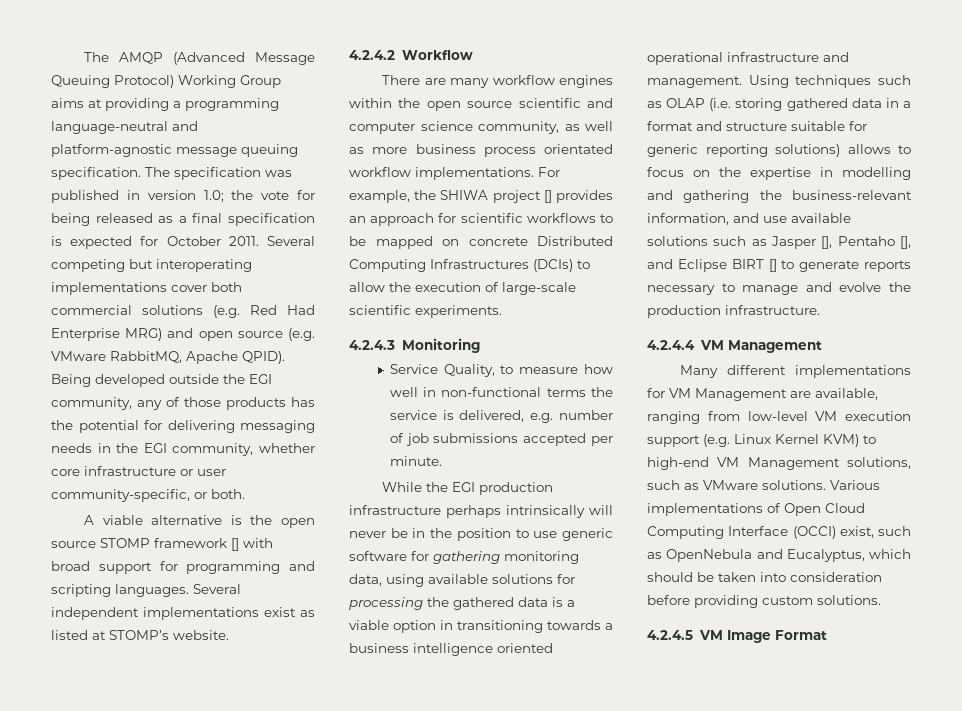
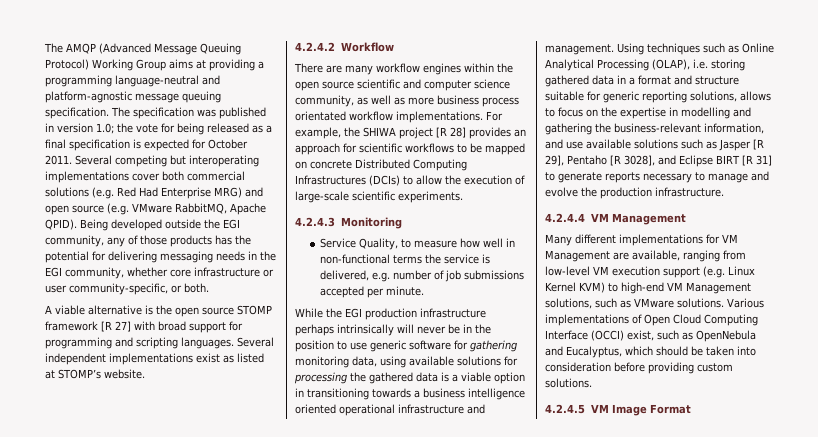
[231,538,239,551] [] -> [101,321,131,332] [R 27]
[543,190,552,203] [] -> [436,127,466,138] [R 28]
[666,98,732,111] OLAP (i.e. -> [742,43,774,53] [545,59,708,71] Online Analytical Processing (OLAP), i.e.
[775,144,840,157] solutions) -> [690,91,737,102] solutions,
[821,236,911,249] [], Pentaho [], -> [753,139,764,150] [545,155,655,166] [R 29], Pentaho [R 3028],
[768,259,777,272] [] -> [742,155,772,166] [R 31]

